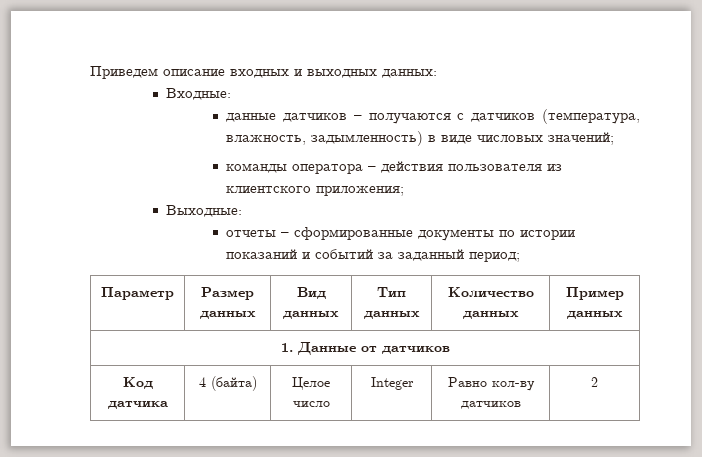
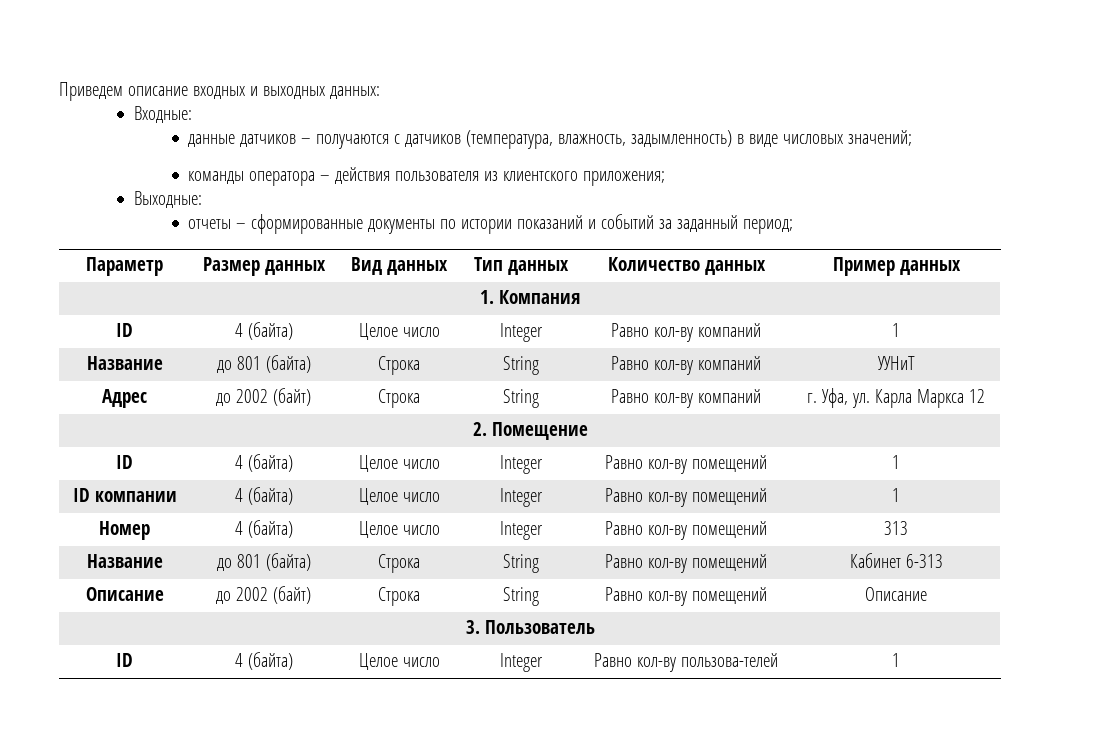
[296,342,450,355] [122,377,153,389] [107,401,168,409] [198,376,257,391] [292,377,330,390] [292,401,330,407] [370,377,414,390] [447,377,535,391] [460,401,521,409] [591,377,598,387] Данные от датчиков // Код датчика | 4 (байта) | Целое число | Integer | Равно кол-ву датчиков | 2 -> [498,290,580,304] [116,323,133,337] [234,322,293,340] [358,323,440,340] [499,323,543,342] [611,323,761,342] [892,323,900,337] [86,356,163,370] [216,355,311,373] [378,356,420,375] [502,356,539,375] [611,356,761,375] [877,356,915,370] [102,389,147,408] [216,388,311,406] [378,389,420,408] [502,389,539,408] [611,389,761,408] [807,388,985,408] [472,422,588,440] [116,455,133,469] [234,454,293,472] [358,455,440,472] [499,455,543,474] [605,455,767,474] [892,455,900,469] [72,488,177,502] [234,487,293,505] [358,488,440,505] [499,488,543,507] [605,488,767,507] [892,488,900,502] [99,521,150,540] [234,520,293,538] [358,521,440,538] [499,521,543,540] [605,521,767,540] [884,521,908,535] [86,554,163,568] [216,553,311,571] [378,554,420,573] [502,554,539,573] [605,554,767,573] [849,553,943,568] [85,587,164,601] [216,586,311,604] [378,587,420,606] [502,587,539,606] [605,587,767,606] [865,587,927,601] [465,620,595,634] [116,653,133,667] [234,652,293,670] [358,653,440,670] [499,653,543,672] [594,653,778,672] [892,653,900,667] Компания // ID | 4 (байта) | Целое число | Integer | Равно кол-ву компаний | 1 // Название | до 801 (байта) | Строка | String | Равно кол-ву компаний | УУНиТ // Адрес | до 2002 (байт) | Строка | String | Равно кол-ву компаний | г. Уфа, ул. Карла Маркса 12 // 2. Помещение // ID | 4 (байта) | Целое число | Integer | Равно кол-ву помещений | 1 // ID компании | 4 (байта) | Целое число | Integer | Равно кол-ву помещений | 1 // Номер | 4 (байта) | Целое число | Integer | Равно кол-ву помещений | 313 // Название | до 801 (байта) | Строка | String | Равно кол-ву помещений | Кабинет 6-313 // Описание | до 2002 (байт) | Строка | String | Равно кол-ву помещений | Описание // 3. Пользователь // ID | 4 (байта) | Целое число | Integer | Равно кол-ву пользова-телей | 1

